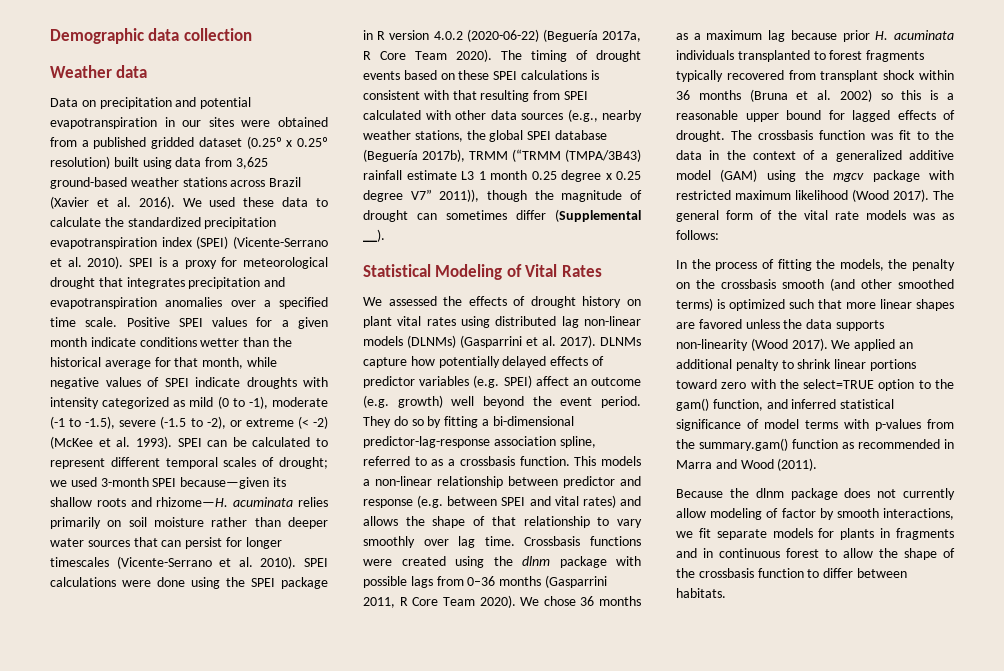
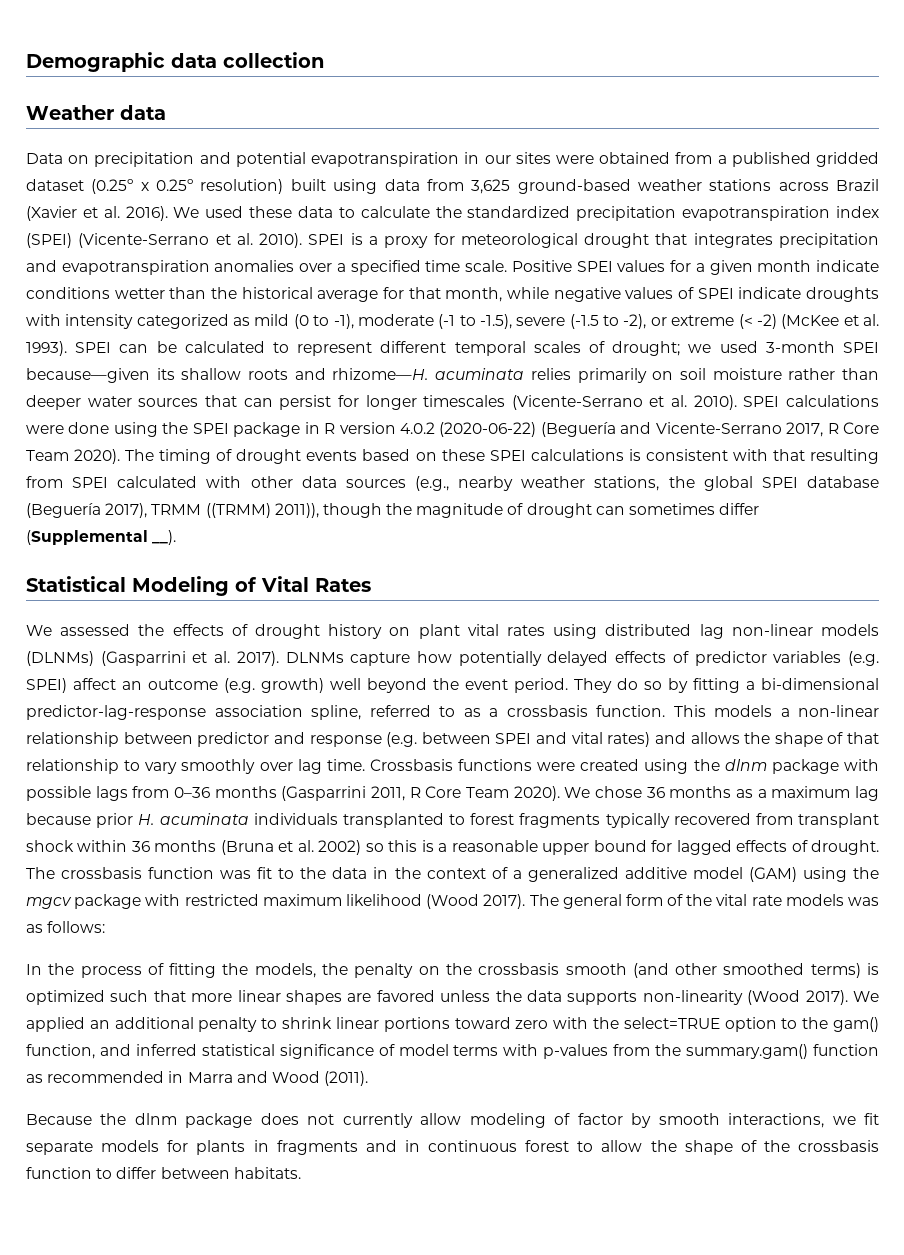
[602,31,641,42] 2017a, -> [620,422,824,437] and Vicente-Serrano 2017,
[422,149,641,162] [363,170,641,182] [363,189,432,202] 2017b), TRMM (“TRMM (TMPA/3B43) rainfall estimate L3 1 month 0.25 degree x 0.25 degree V7” -> [105,503,271,518] 2017), TRMM ((TRMM)

